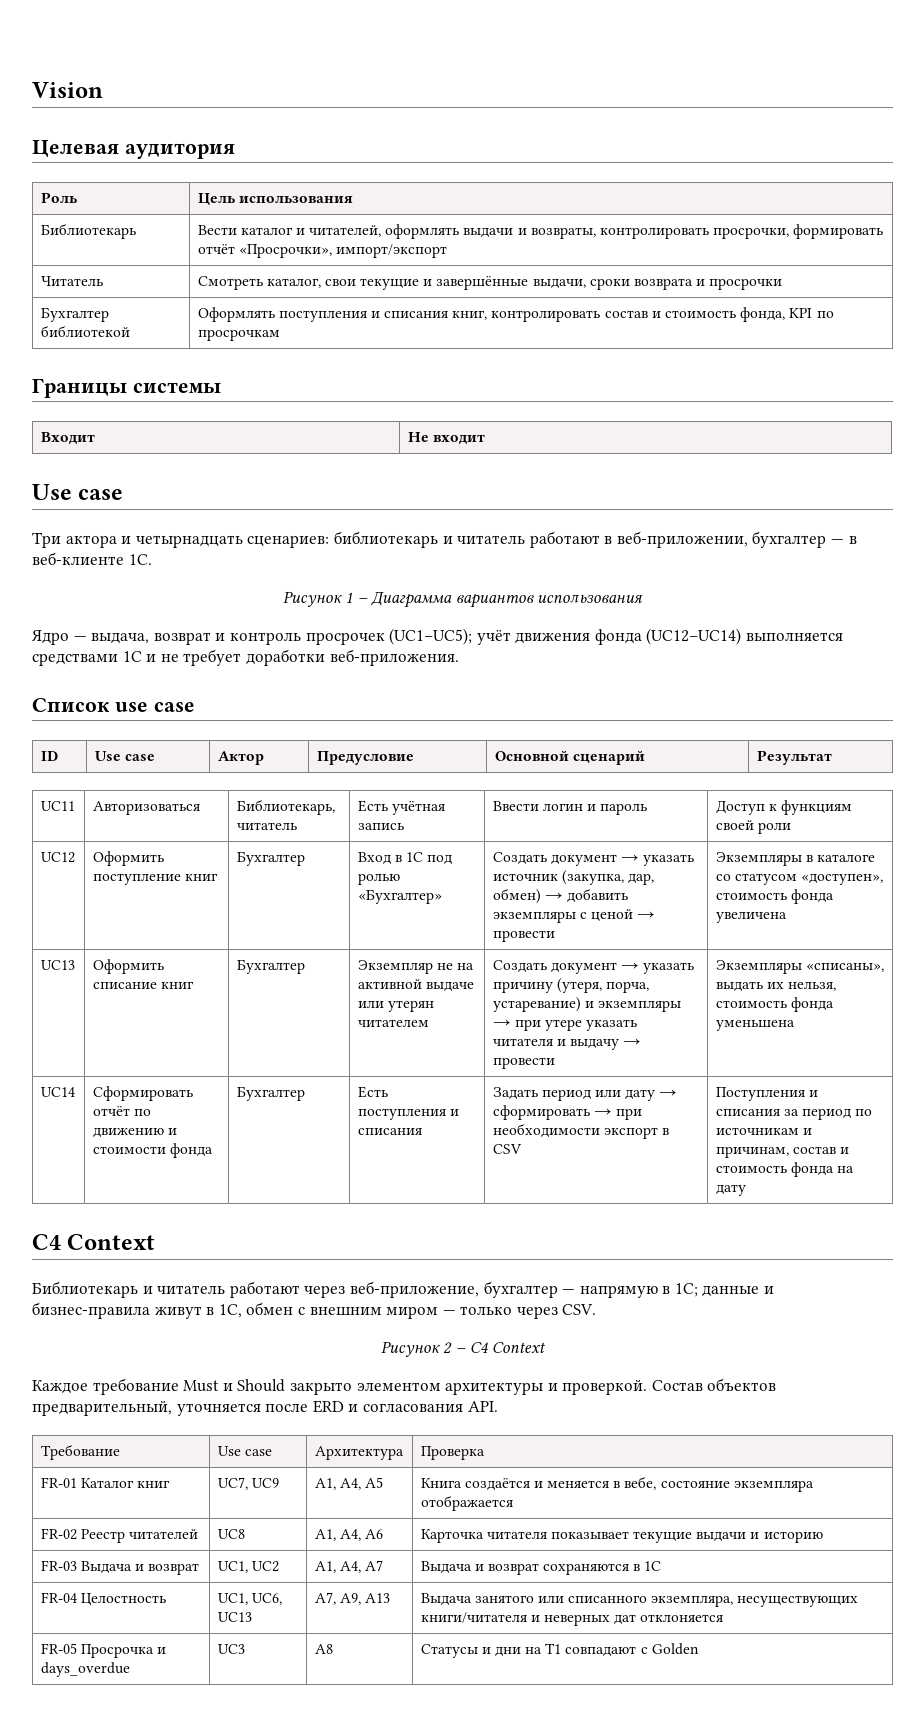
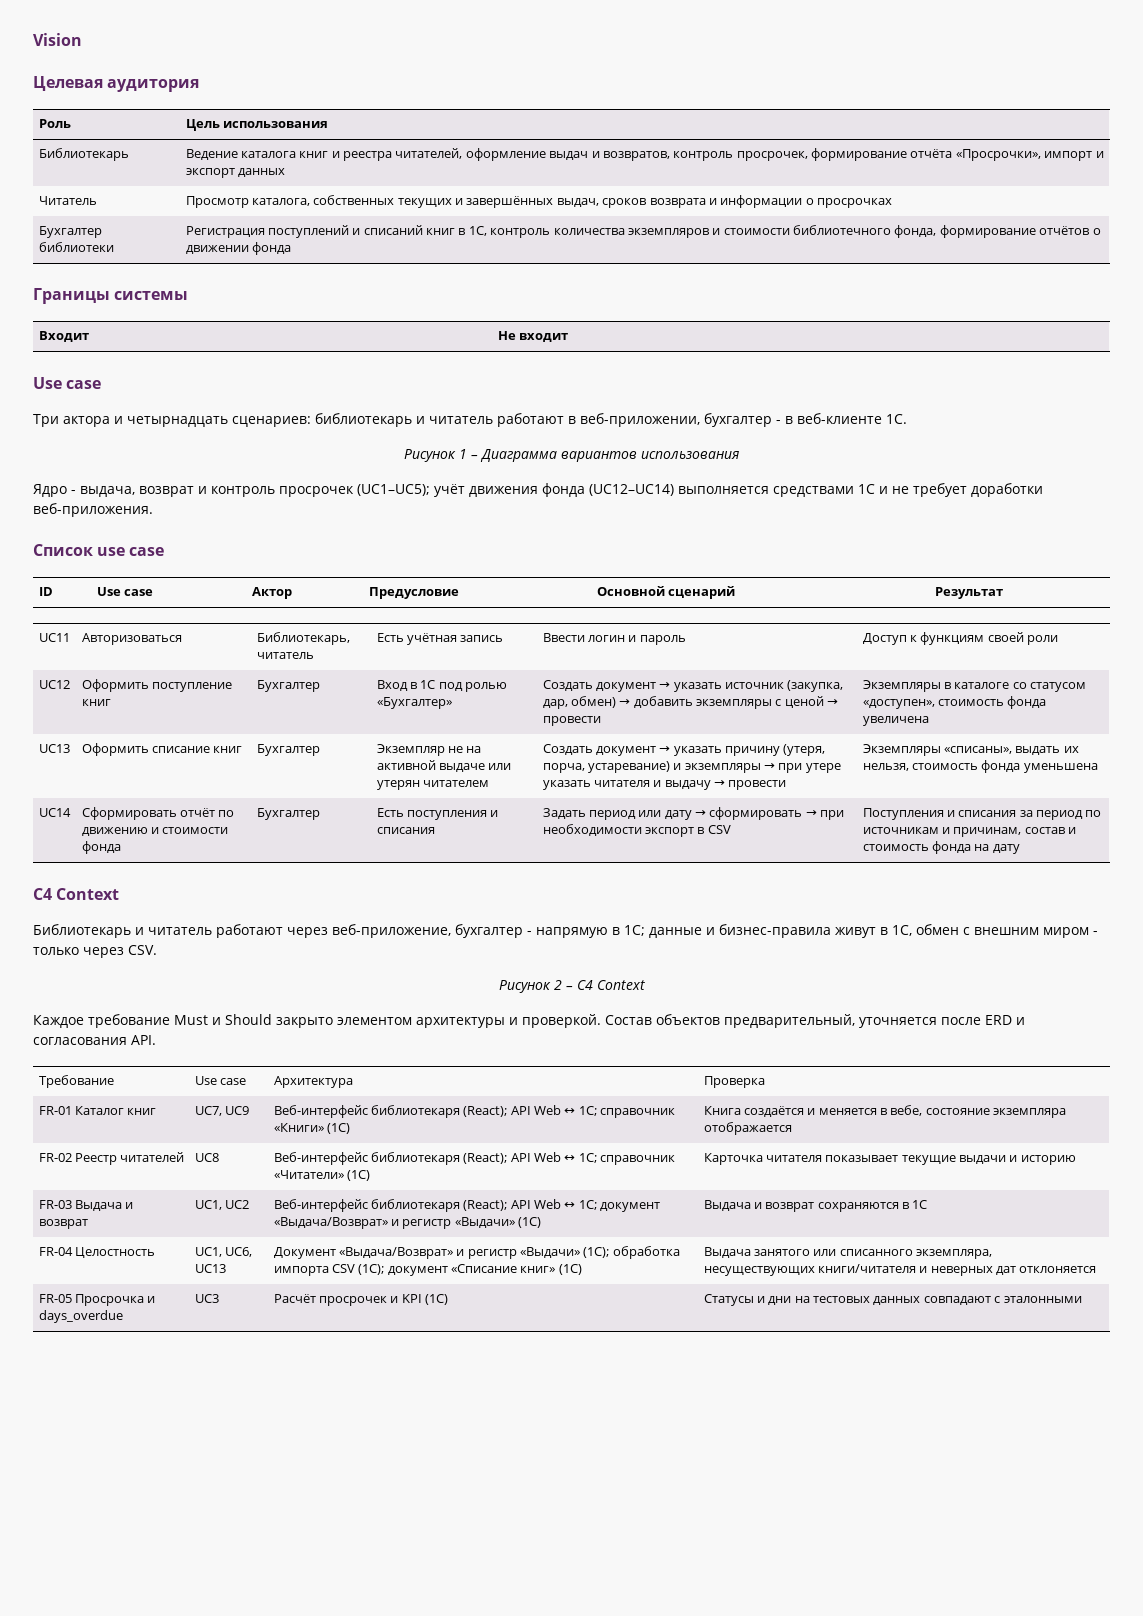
[197,224,884,239] [197,244,447,258] [40,276,103,286] [197,276,783,290] [40,307,109,322] [40,325,130,337] [197,307,834,322] [197,329,280,341] Вести каталог и читателей, оформлять выдачи и возвраты, контролировать просрочки, формировать отчёт «Просрочки», импорт/экспорт // Читатель | Смотреть каталог, свои текущие и завершённые выдачи, сроки возврата и просрочки // Бухгалтер библиотекой | Оформлять поступления и списания книг, контролировать состав и стоимость фонда, KPI по просрочкам -> [185,148,1104,161] [185,168,285,178] [38,196,97,205] [185,195,893,208] [38,226,102,238] [38,242,114,252] [185,225,1101,238] [185,242,291,255] Ведение каталога книг и реестра читателей, оформление выдач и возвратов, контроль просрочек, формирование отчёта «Просрочки», импорт и экспорт данных // Читатель | Просмотр каталога, собственных текущих и завершённых выдач, сроков возврата и информации о просрочках // Бухгалтер библиотеки | Регистрация поступлений и списаний книг в 1С, контроль количества экземпляров и стоимости библиотечного фонда, формирование отчётов о движении фонда
[831,539,845,544] — -> [776,420,781,424] -
[73,636,87,641] — -> [71,490,76,494] -
[562,1289,576,1294] — -> [527,931,532,935] -
[442,1310,456,1315] — -> [1093,931,1098,935] -
[314,1477,383,1490] A1, A4, A5 -> [273,1105,676,1118] [273,1123,350,1134] Веб-интерфейс библиотекаря (React); API Web ↔ 1С; справочник «Книги» (1С)
[314,1529,383,1541] A1, A4, A6 -> [273,1152,676,1165] [273,1170,370,1181] Веб-интерфейс библиотекаря (React); API Web ↔ 1С; справочник «Читатели» (1С)
[314,1560,383,1573] A1, A4, A7 -> [273,1199,661,1212] [273,1217,542,1229] Веб-интерфейс библиотекаря (React); API Web ↔ 1С; документ «Выдача/Возврат» и регистр «Выдачи» (1С)
[314,1592,390,1605] A7, A9, A13 -> [273,1246,680,1259] [273,1264,582,1276] Документ «Выдача/Возврат» и регистр «Выдачи» (1С); обработка импорта CSV (1С); документ «Списание книг» (1С)
[314,1644,333,1654] A8 -> [273,1294,449,1306] Расчёт просрочек и KPI (1С)
[545,1643,562,1654] T1 -> [813,1296,921,1305] тестовых данных
[651,1643,699,1655] Golden -> [1003,1296,1082,1303] эталонными

